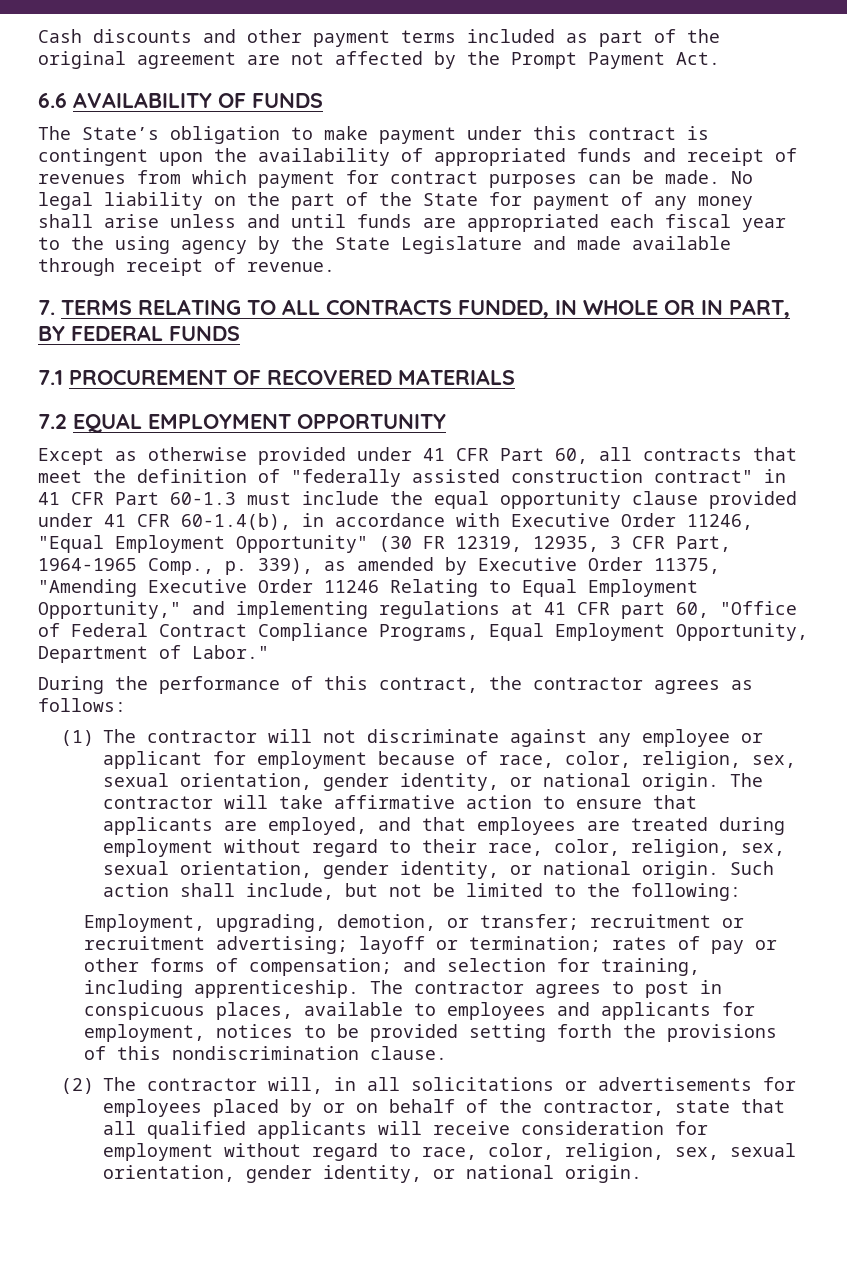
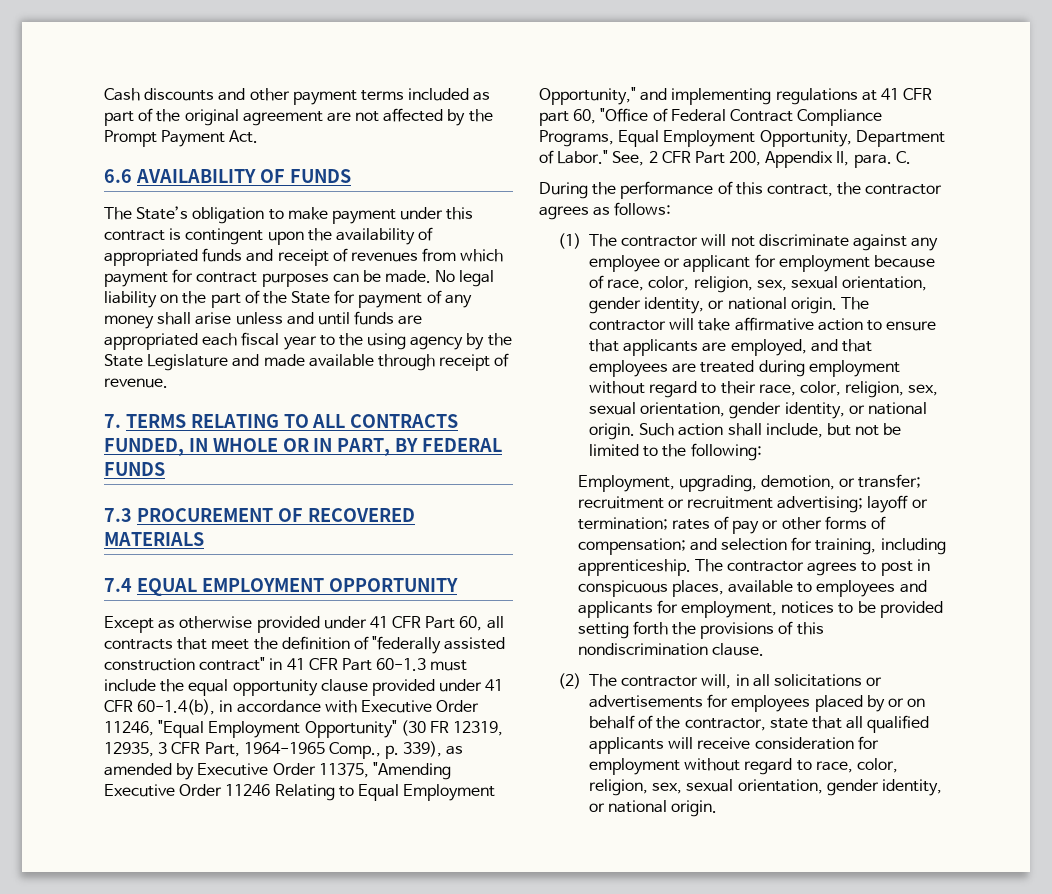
[38,370,63,385] 7.1 -> [104,508,132,522] 7.3
[38,414,67,429] 7.2 -> [104,578,132,592] 7.4
(269, 652) none -> [612,151,911,168] See, 2 CFR Part 200, Appendix II, para. C.

